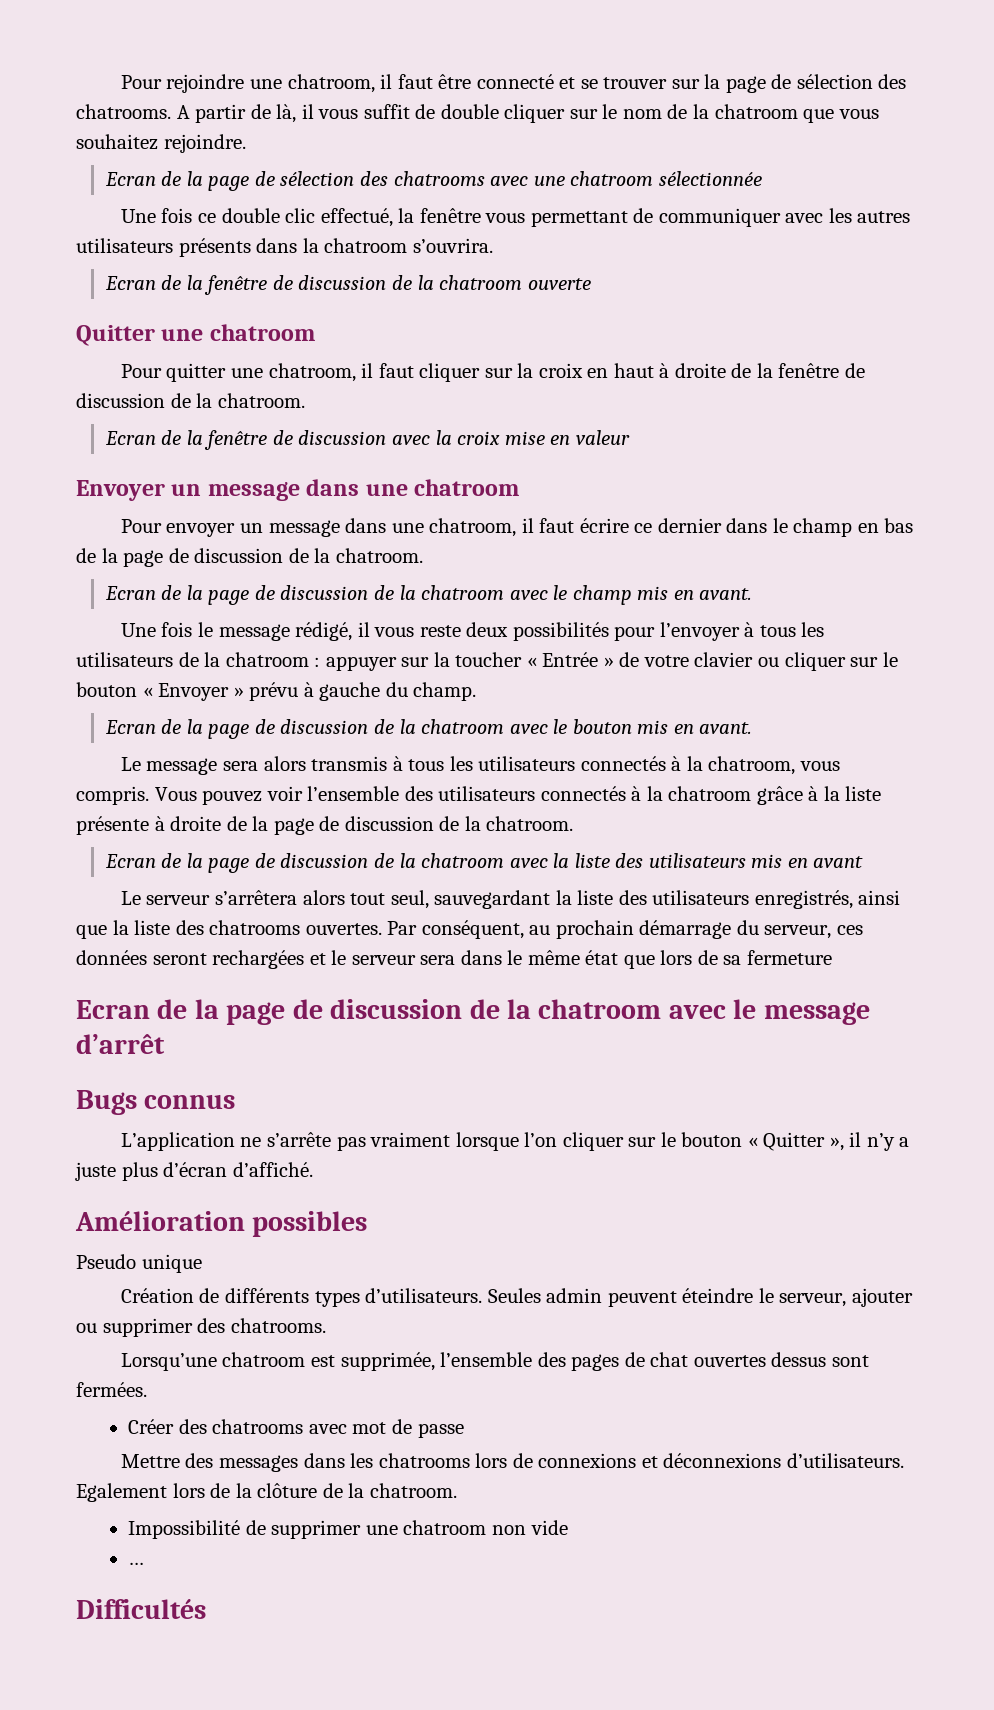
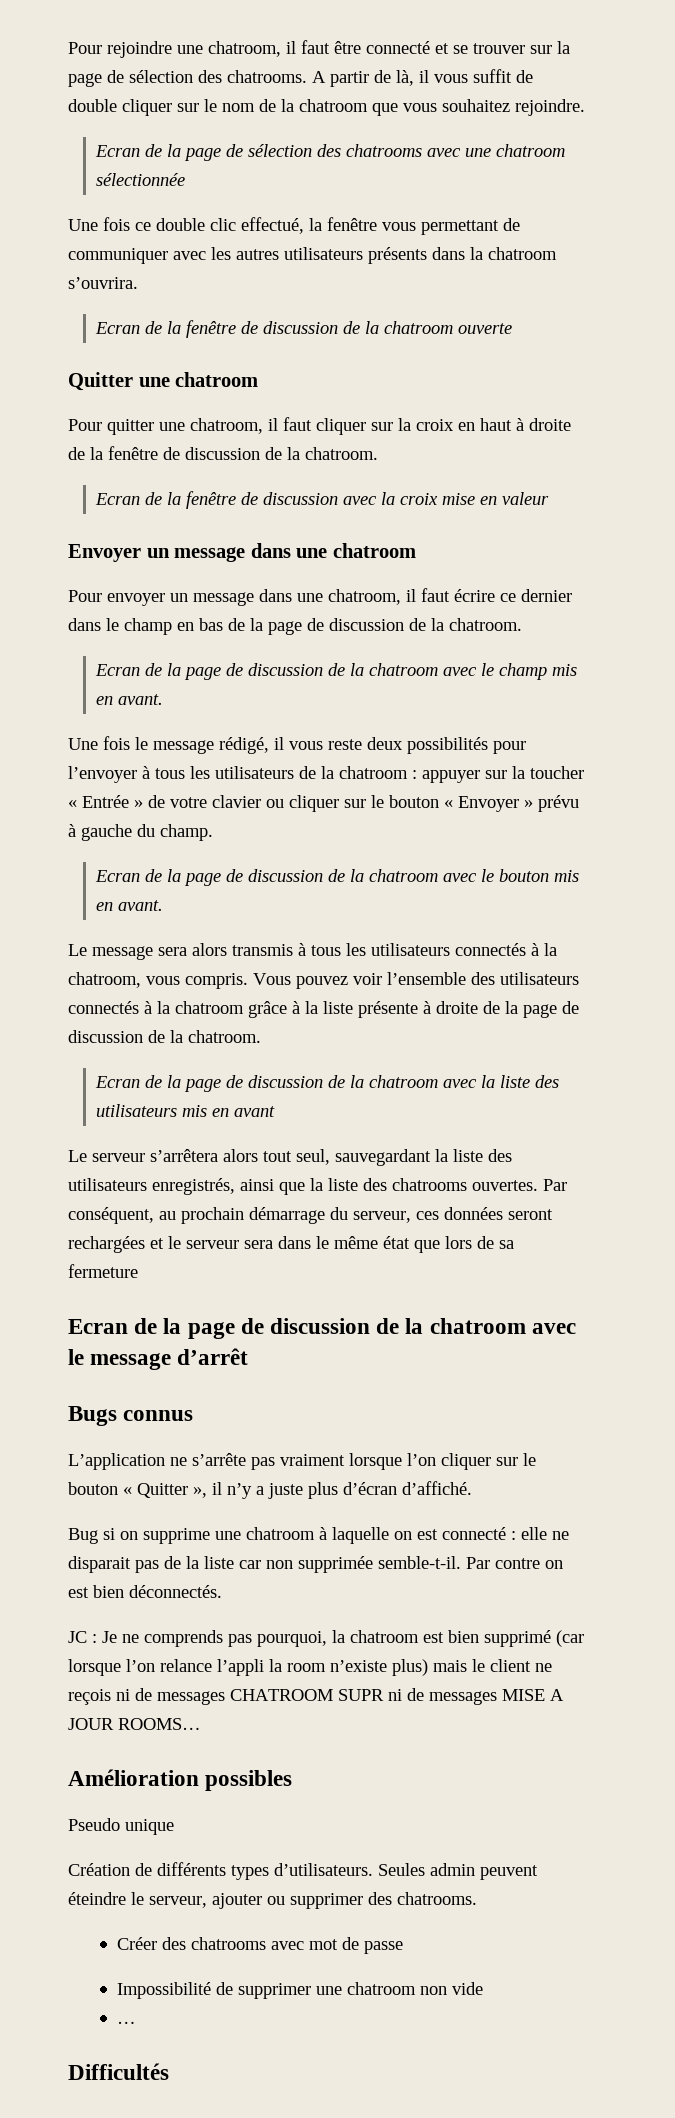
(313, 1169) none -> [68,1527,569,1544] [68,1556,563,1573] [68,1585,222,1598] [68,1630,584,1647] [68,1659,552,1676] [68,1688,564,1705] [68,1718,201,1730] // Bug si on supprime une chatroom à laquelle on est connecté : elle ne disparait pas de la liste car non supprimée semble-t-il. Par contre on est bien déconnectés. // JC : Je ne comprends pas pourquoi, la chatroom est bien supprimé (car lorsque l’on relance l’appli la room n’existe plus) mais le client ne reçois ni de messages CHATROOM SUPR ni de messages MISE A JOUR ROOMS…
[120,1352,869,1371] [76,1382,147,1397] // Lorsqu’une chatroom est supprimée, l’ensemble des pages de chat ouvertes dessus sont fermées. -> (477, 1898) none
[120,1453,904,1472] [76,1483,457,1502] // Mettre des messages dans les chatrooms lors de connexions et déconnexions d’utilisateurs. Egalement lors de la clôture de la chatroom. -> (403, 1947) none

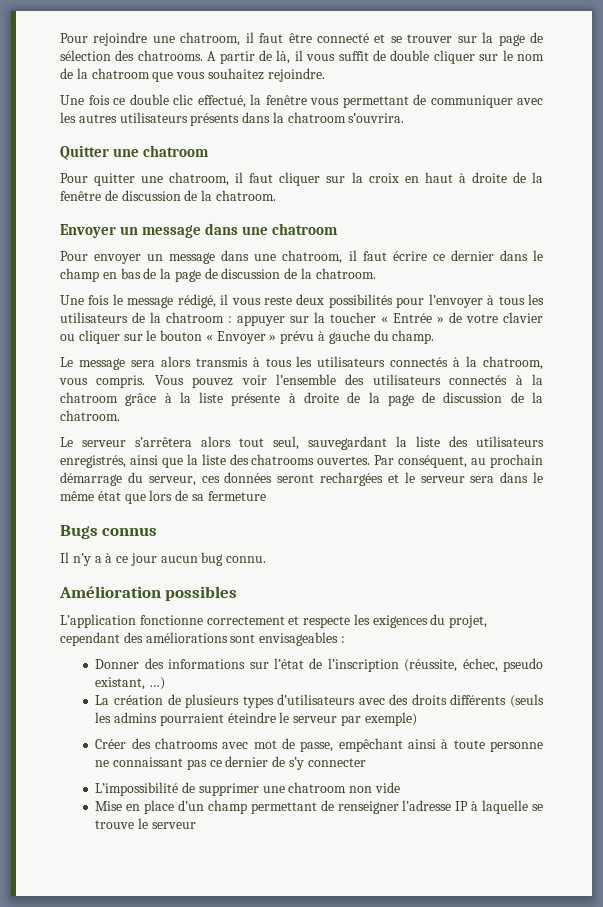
[95,144,566,161] [96,173,186,186] // Ecran de la page de sélection des chatrooms avec une chatroom sélectionnée -> (325, 75) none
[95,320,513,338] // Ecran de la fenêtre de discussion de la chatroom ouverte -> (405, 118) none
[95,491,550,509] // Ecran de la fenêtre de discussion avec la croix mise en valeur -> (276, 195) none
[95,663,578,680] [96,694,164,705] // Ecran de la page de discussion de la chatroom avec le champ mis en avant. -> (376, 273) none
[95,869,580,886] [96,900,164,911] // Ecran de la page de discussion de la chatroom avec le bouton mis en avant. -> (435, 337) none
[95,1075,560,1092] [96,1104,276,1117] // Ecran de la page de discussion de la chatroom avec la liste des utilisateurs mis en avant -> (120, 415) none
[68,1318,576,1339] [68,1348,249,1370] [68,1406,194,1426] [68,1453,536,1470] [68,1481,472,1499] [68,1527,569,1544] [68,1556,563,1573] [68,1585,222,1598] [68,1630,584,1647] [68,1659,552,1676] [68,1688,564,1705] [68,1718,201,1730] [68,1769,293,1791] [68,1818,174,1835] [68,1862,538,1880] [68,1892,477,1909] Ecran de la page de discussion de la chatroom avec le message d’arrêt // Bugs connus // L’application ne s’arrête pas vraiment lorsque l’on cliquer sur le bouton « Quitter », il n’y a juste plus d’écran d’affiché. // Bug si on supprime une chatroom à laquelle on est connecté : elle ne disparait pas de la liste car non supprimée semble-t-il. Par contre on est bien déconnectés. // JC : Je ne comprends pas pourquoi, la chatroom est bien supprimé (car lorsque l’on relance l’appli la room n’existe plus) mais le client ne reçois ni de messages CHATROOM SUPR ni de messages MISE A JOUR ROOMS… // Amélioration possibles // Pseudo unique // Création de différents types d’utilisateurs. Seules admin peuvent éteindre le serveur, ajouter ou supprimer des chatrooms. -> [60,525,158,539] [60,552,267,566] [59,586,238,601] [60,614,488,628] [60,632,345,646] [95,658,543,672] [95,677,166,690] [95,694,545,708] [95,712,417,726] Bugs connus // Il n’y a à ce jour aucun bug connu. // Amélioration possibles // L’application fonctionne correctement et respecte les exigences du projet, cependant des améliorations sont envisageables : // Donner des informations sur l’état de l’inscription (réussite, échec, pseudo existant, …) // La création de plusieurs types d’utilisateurs avec des droits différents (seuls les admins pourraient éteindre le serveur par exemple)
[363,1941,403,1954] [116,1982,211,1999] passe // Impossibilité -> [300,738,543,752] [95,756,366,770] [95,782,179,796] passe, empêchant ainsi à toute personne ne connaissant pas ce dernier de s’y connecter // L’impossibilité
[116,2021,136,2024] [68,2063,169,2080] … // Difficultés -> [95,800,544,814] [95,818,196,829] Mise en place d’un champ permettant de renseigner l’adresse IP à laquelle se trouve le serveur

